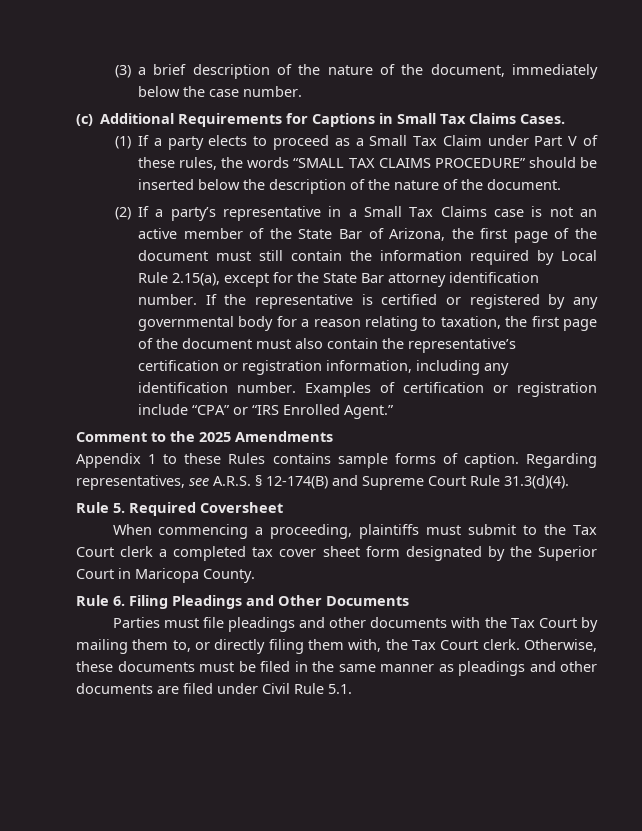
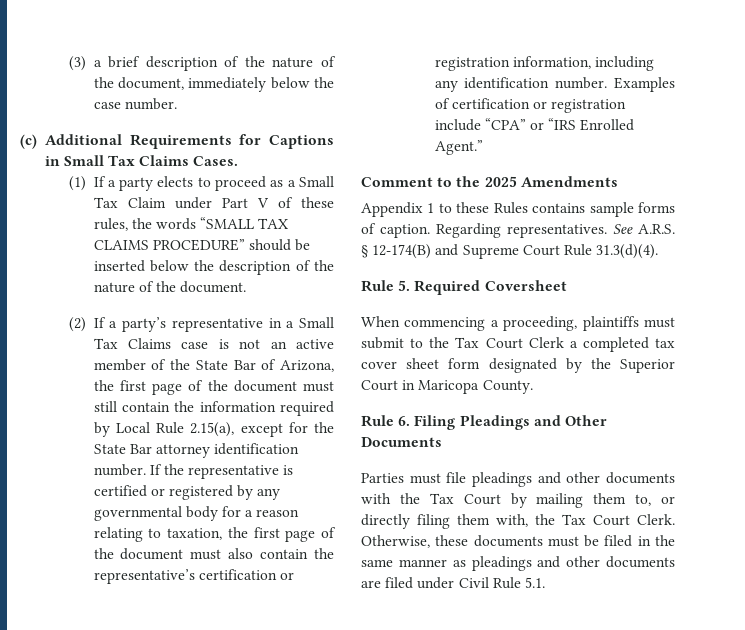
[76,475,209,490] representatives, see -> [507,224,633,238] representatives. See
[120,546,154,557] clerk -> [528,337,564,348] Clerk
[482,639,520,650] clerk. -> [637,514,675,525] Clerk.

